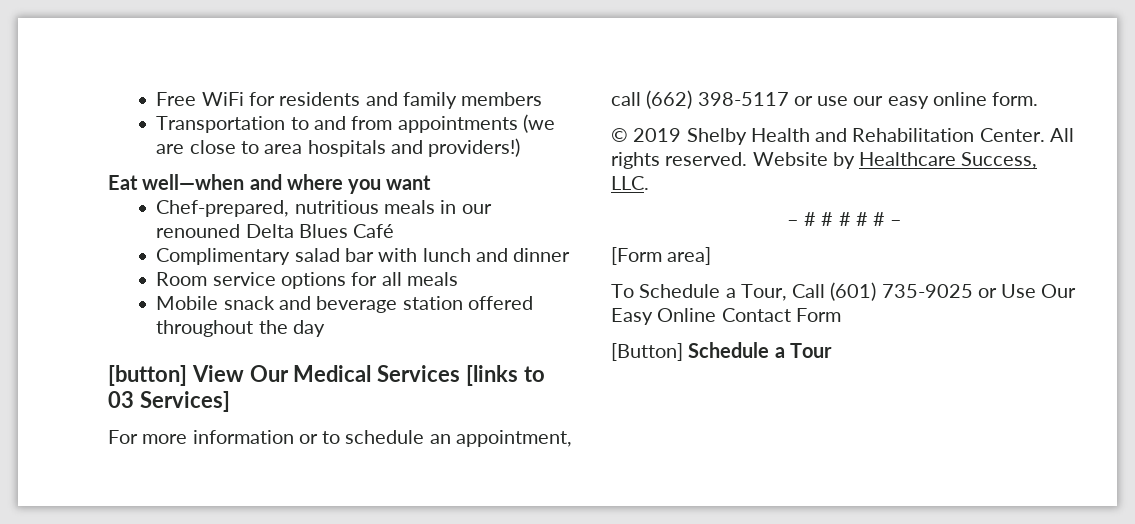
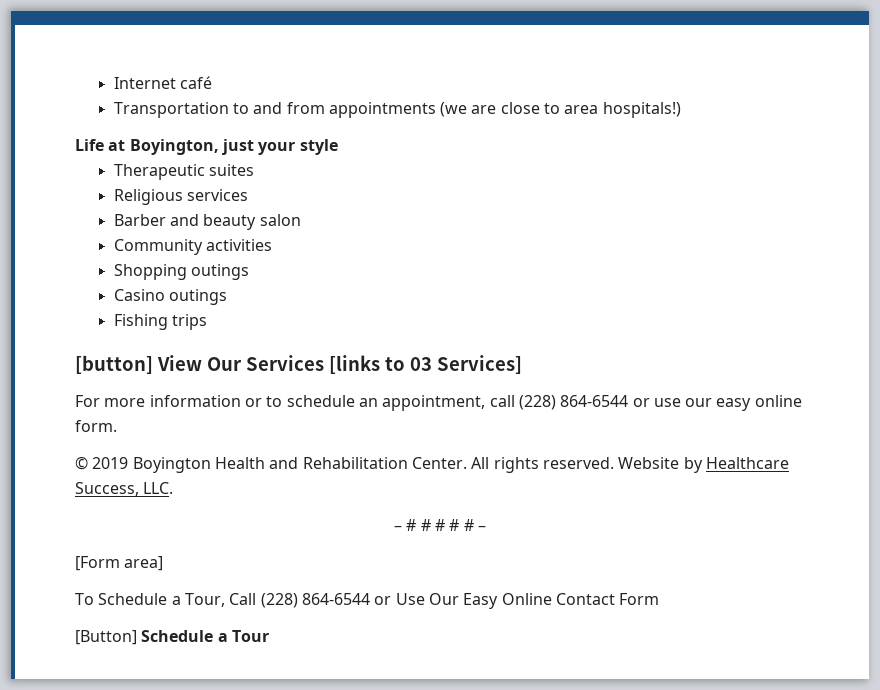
[156,92,543,109] Free WiFi for residents and family members -> [113,76,212,89] Internet café
[307,138,521,157] [108,174,432,194] [156,200,492,217] [156,224,395,238] [156,248,571,265] [156,272,458,289] [156,296,533,313] [156,320,325,337] hospitals and providers!) // Eat well—when and where you want // Chef-prepared, nutritious meals in our renouned Delta Blues Café // Complimentary salad bar with lunch and dinner // Room service options for all meals // Mobile snack and beverage station offered throughout the day -> [602,102,681,118] [75,139,338,155] [113,164,254,180] [113,189,248,205] [113,214,301,230] [113,239,272,255] [113,264,249,280] [113,289,227,305] [113,314,207,330] hospitals!) // Life at Boyington, just your style // Therapeutic suites // Religious services // Barber and beauty salon // Community activities // Shopping outings // Casino outings // Fishing trips
[293,365,372,382] Medical -> (242, 364) none
[646,90,789,109] (662) 398-5117 -> [518,395,629,410] (228) 864-6544
[686,128,747,145] Shelby -> [132,457,211,473] Boyington
[830,282,973,301] (601) 735-9025 -> [260,593,370,608] (228) 864-6544

